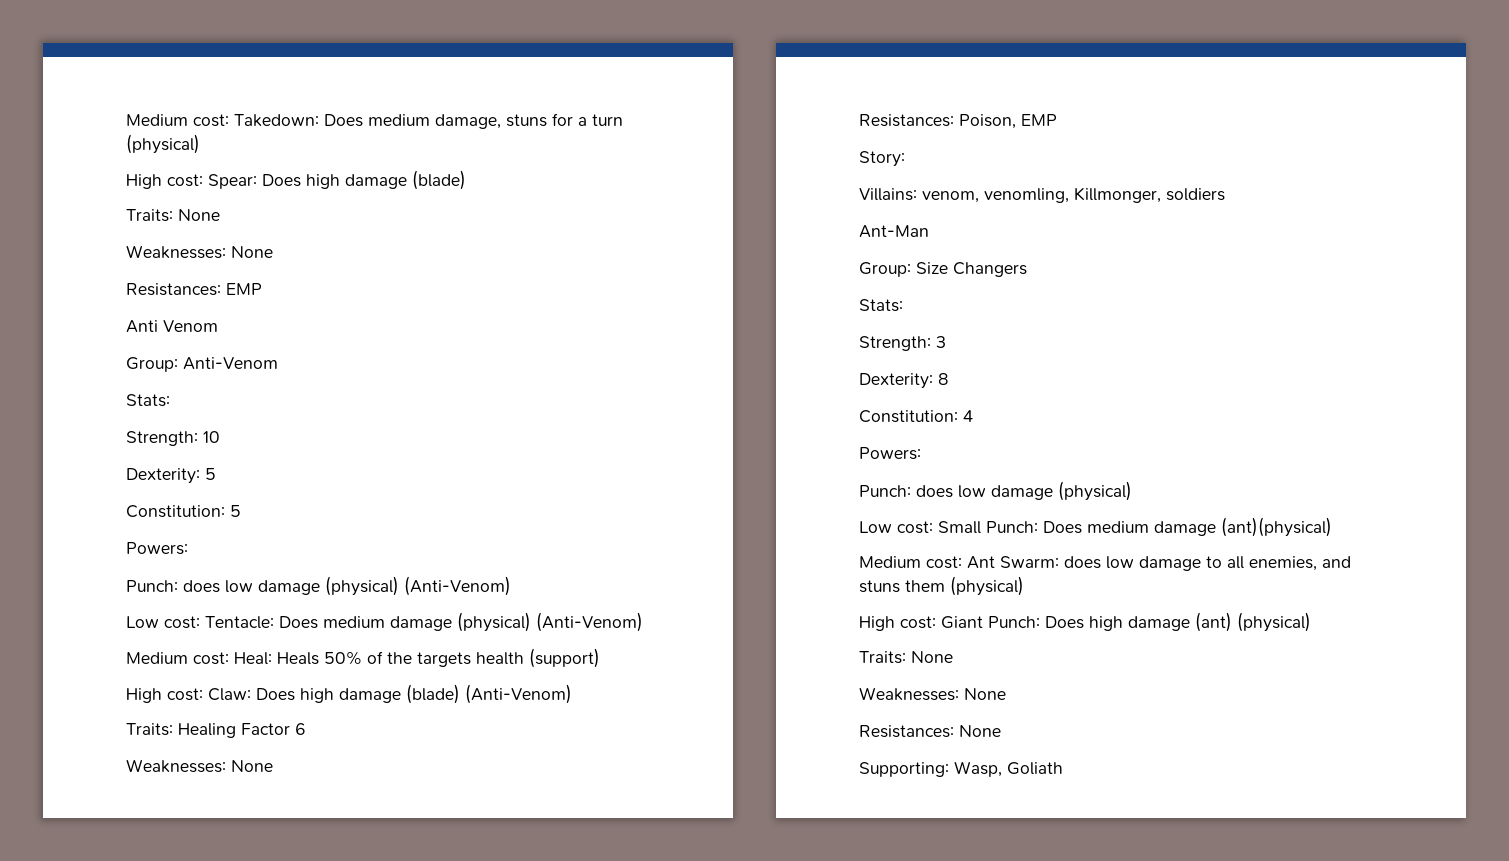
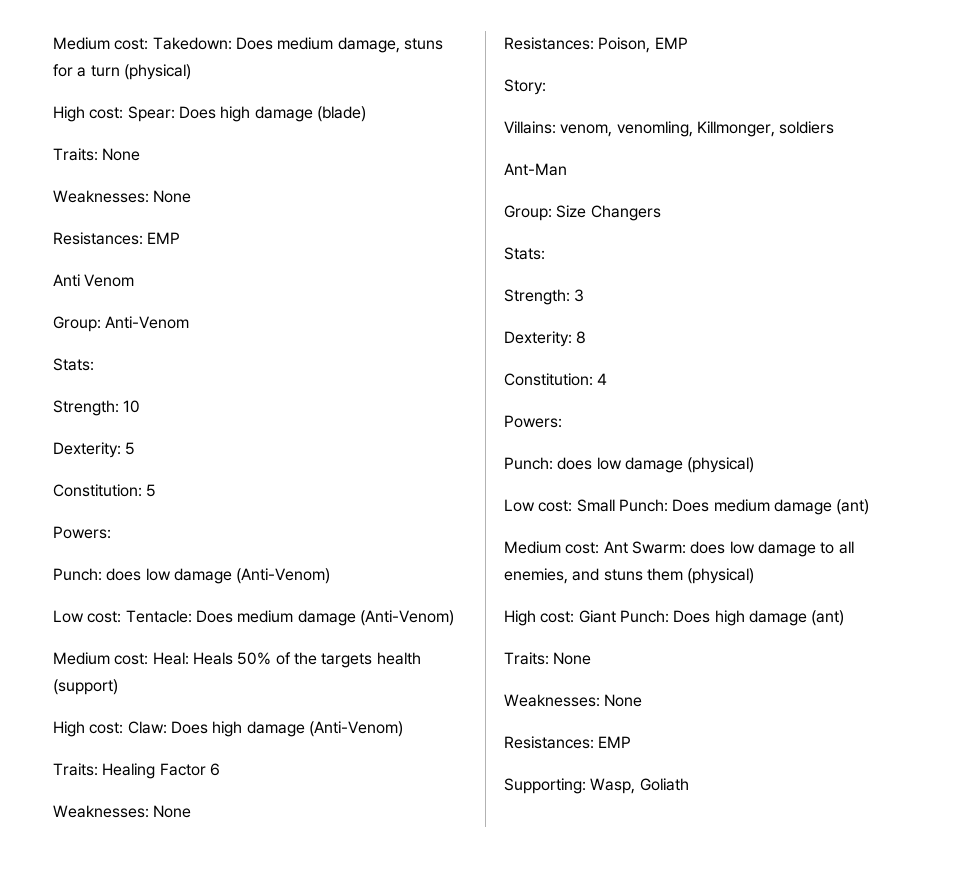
[325,576,399,596] (physical) -> (232, 576) none
[457,612,531,632] (physical) -> (356, 618) none
[406,684,460,704] (blade) -> (305, 729) none
[1221,517,1332,537] (ant)(physical) -> [836,499,870,515] (ant)
[1237,612,1311,632] [859,651,953,664] [859,687,1006,701] [859,725,1001,738] (physical) // Traits: None // Weaknesses: None // Resistances: None -> [504,652,592,665] [504,694,643,707] [504,736,632,749] // Traits: None // Weaknesses: None // Resistances: EMP

